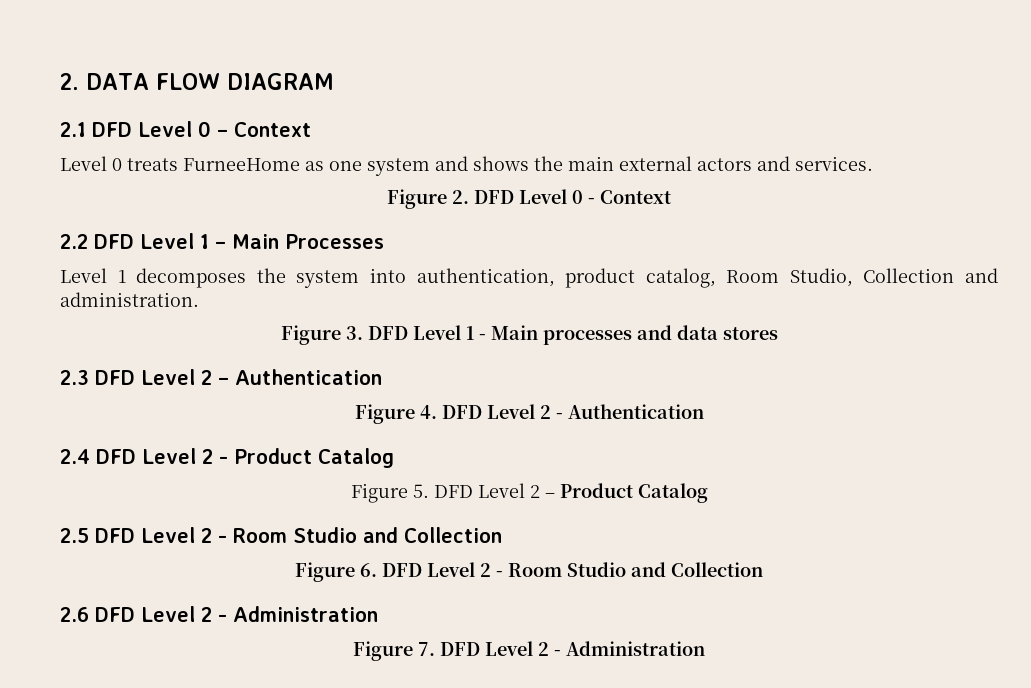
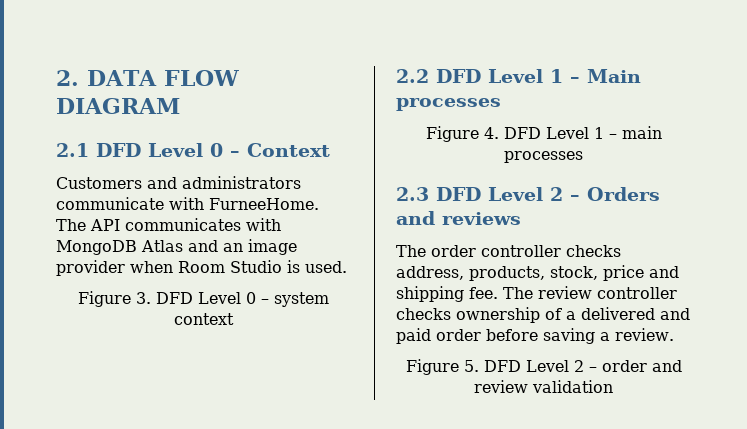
[60,156,873,176] [387,189,671,209] Level 0 treats FurneeHome as one system and shows the main external actors and services. // Figure 2. DFD Level 0 - Context -> [56,176,301,189] [56,197,319,210] [56,218,281,231] [56,239,297,255] [56,260,347,276] [78,291,329,307] [174,313,234,325] Customers and administrators communicate with FurneeHome. The API communicates with MongoDB Atlas and an image provider when Room Studio is used. // Figure 3. DFD Level 0 – system context
[285,234,384,249] [60,268,999,288] [60,292,199,307] [280,325,778,345] Processes // Level 1 decomposes the system into authentication, product catalog, Room Studio, Collection and administration. // Figure 3. DFD Level 1 - Main processes and data stores -> [396,98,501,111] [425,126,662,142] [504,151,583,163] processes // Figure 4. DFD Level 1 – main processes
[235,369,382,385] [354,404,704,424] [60,448,394,468] Authentication // Figure 4. DFD Level 2 - Authentication // 2.4 DFD Level 2 - Product Catalog -> [587,187,660,201] [396,211,521,225] [396,245,621,257] [396,265,679,281] [396,286,677,302] [396,307,690,323] [396,328,674,344] Orders and reviews // The order controller checks address, products, stock, price and shipping fee. The review controller checks ownership of a delivered and paid order before saving a review.
[559,483,708,503] [60,527,502,543] [295,562,763,582] [60,606,378,622] [353,641,705,661] Product Catalog // 2.5 DFD Level 2 - Room Studio and Collection // Figure 6. DFD Level 2 - Room Studio and Collection // 2.6 DFD Level 2 - Administration // Figure 7. DFD Level 2 - Administration -> [601,360,682,372] [474,380,613,393] order and review validation

